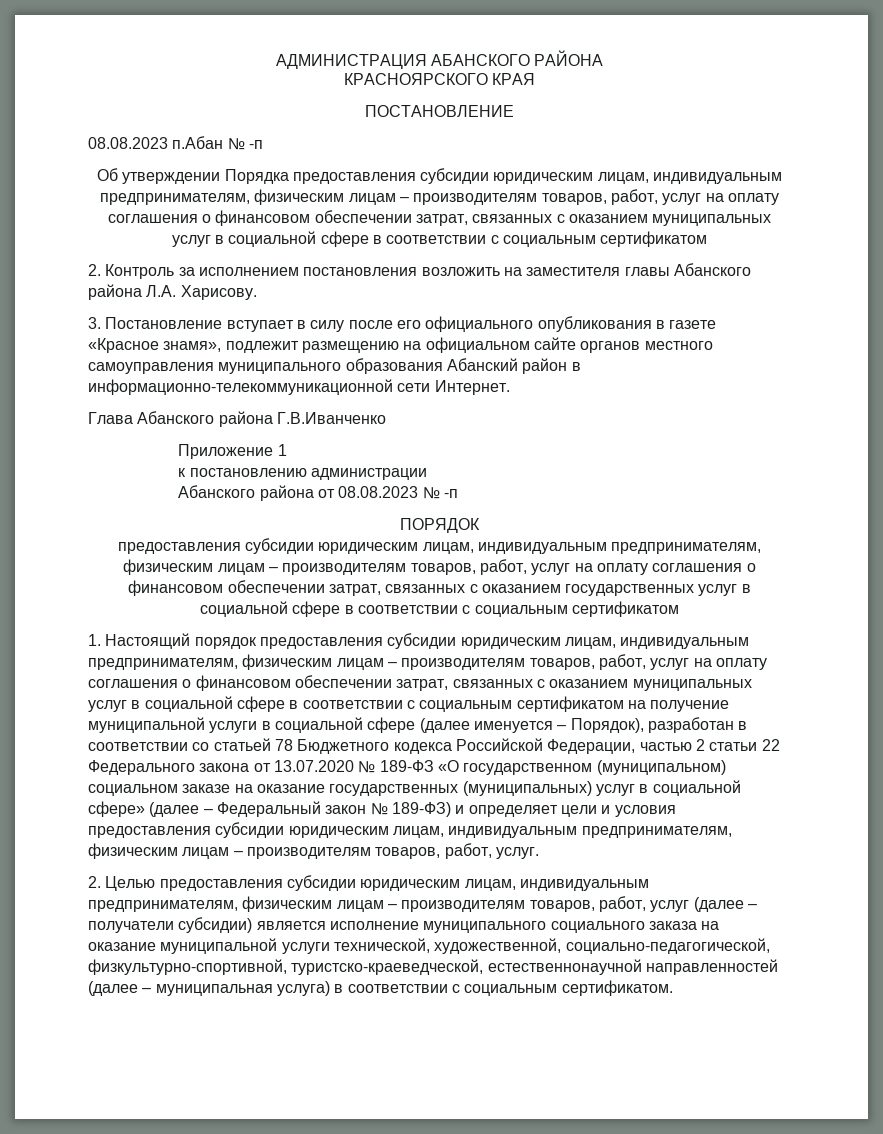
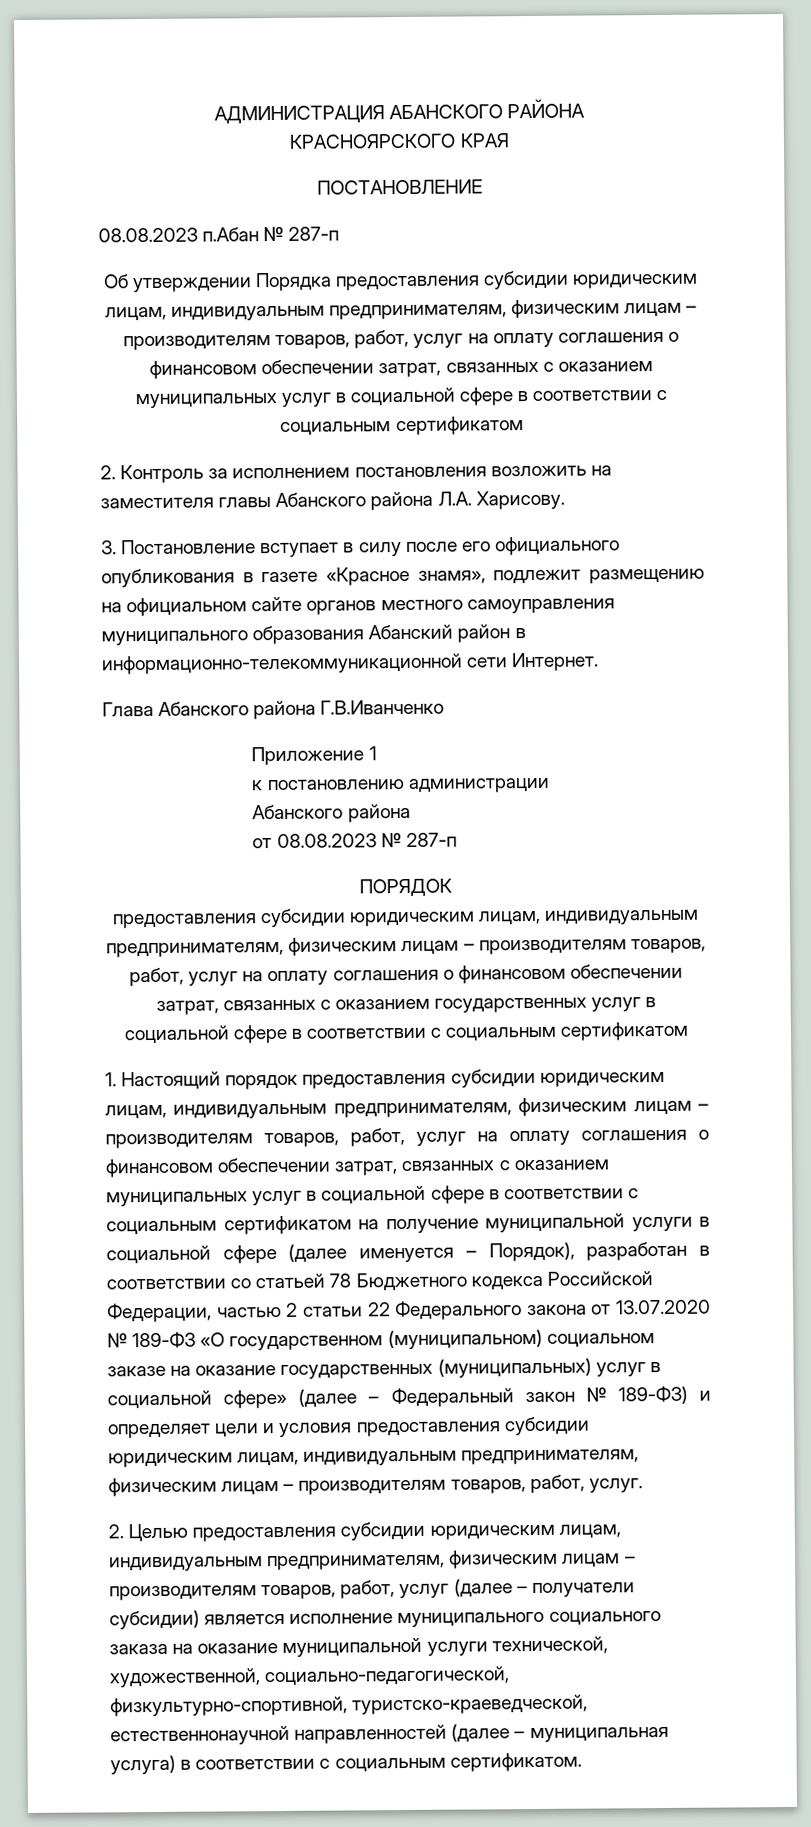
[248,140,263,149] -п -> [288,226,340,241] 287-п
(314, 493) none -> (411, 813) //
[443,489,458,498] -п -> [405,832,457,847] 287-п

